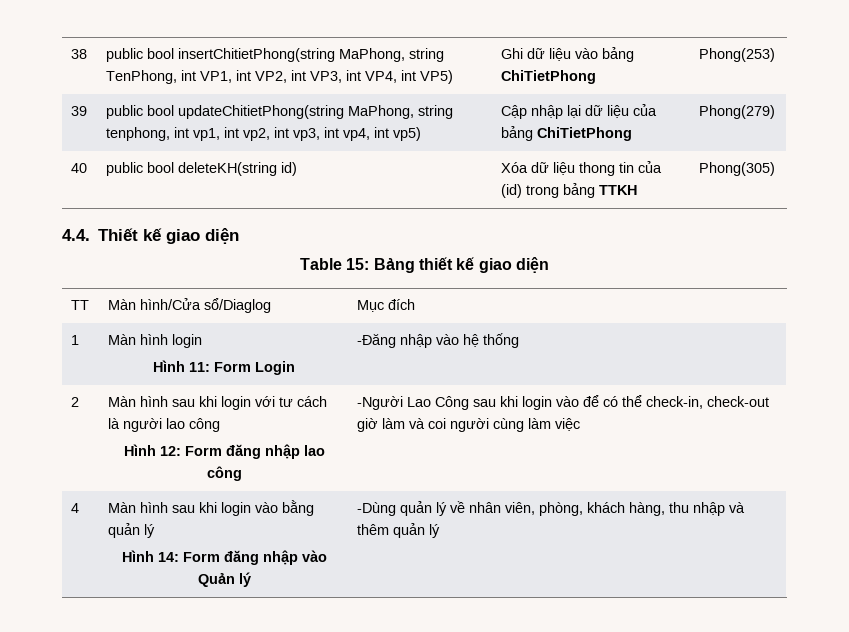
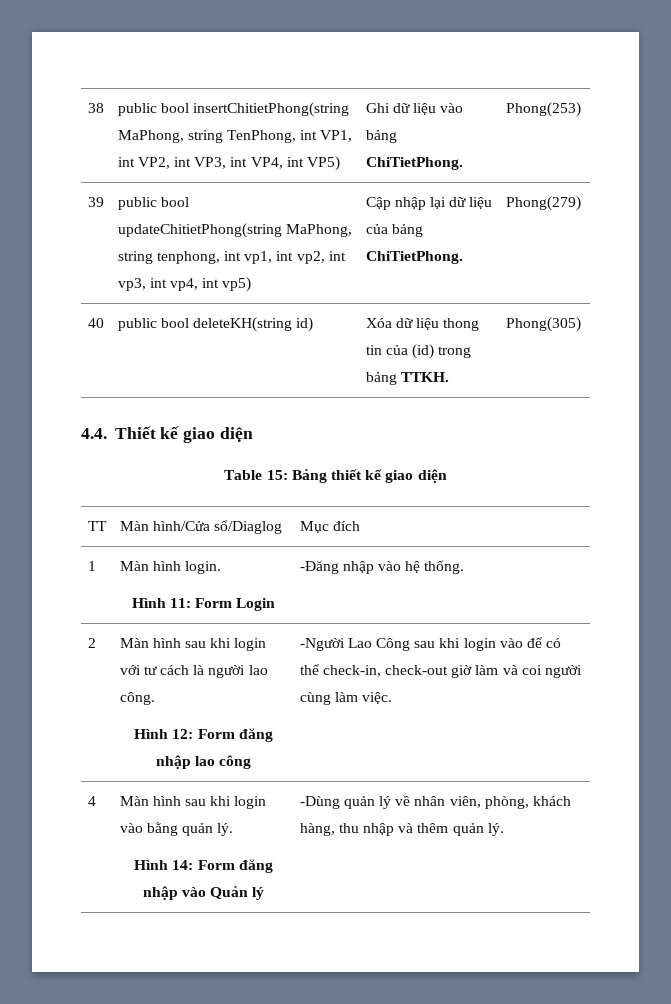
[501,70,597,84] ChiTietPhong -> [365,157,463,170] ChiTietPhong.
[537,127,633,141] ChiTietPhong -> [365,251,463,264] ChiTietPhong.
[599,185,638,195] TTKH -> [400,372,449,382] TTKH.
[172,334,203,348] login -> [185,561,222,574] login.
[483,333,520,348] thống -> [424,560,465,574] thống.
[189,418,221,432] công -> [119,692,155,705] công.
[555,418,581,431] việc -> [362,692,393,704] việc.
[144,524,156,538] lý -> [217,823,234,836] lý.
[429,524,441,538] lý -> [487,823,504,836] lý.

